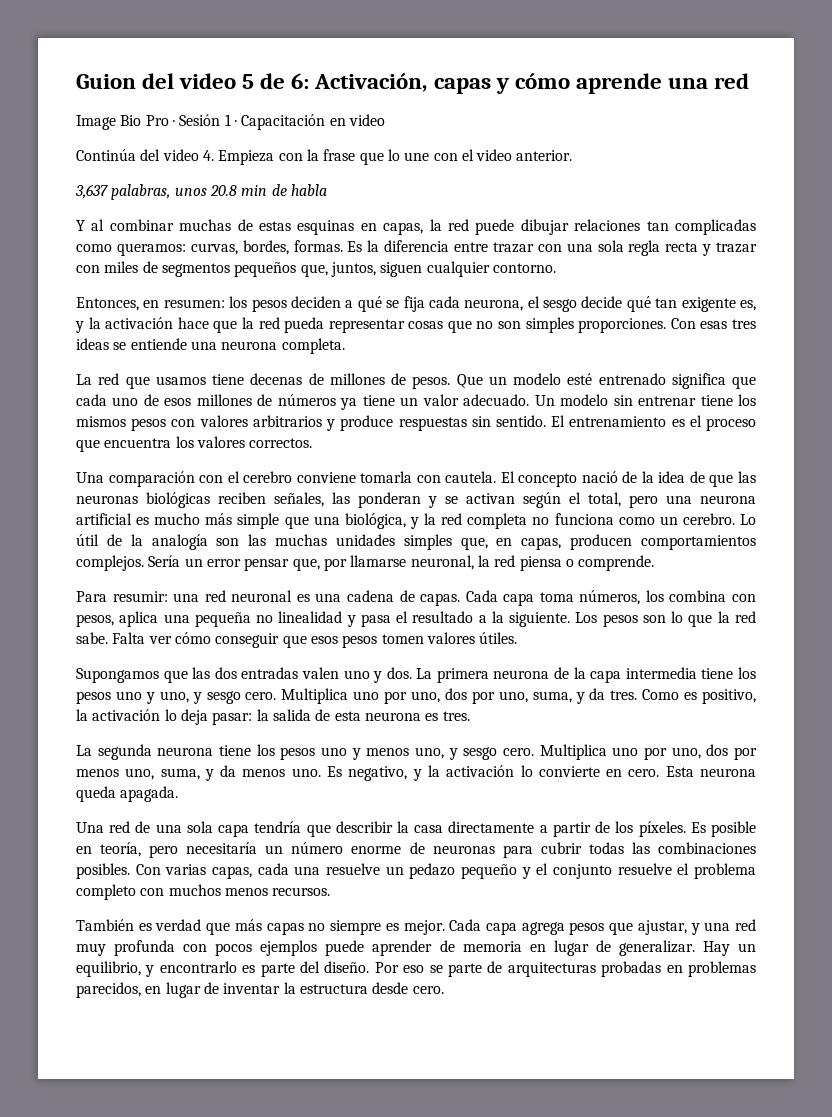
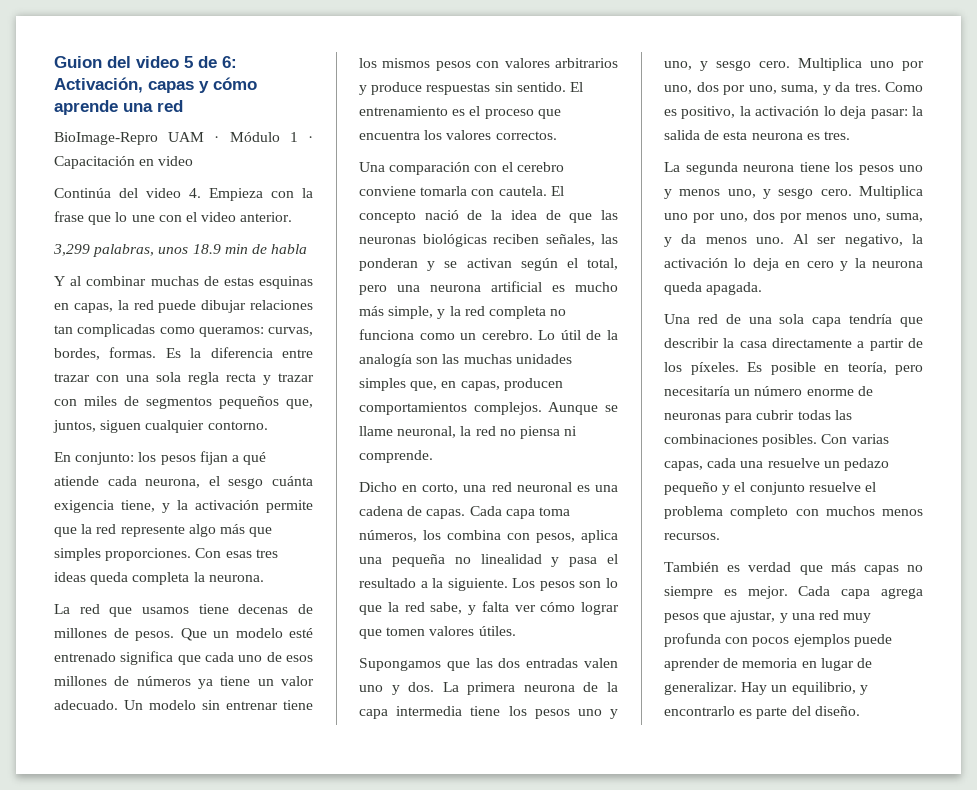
[76,114,221,130] Image Bio Pro · Sesión -> [54,132,280,145] BioImage-Repro UAM · Módulo
[75,184,108,199] 3,637 -> [53,244,90,256] 3,299
[209,185,237,196] 20.8 -> [192,244,221,254] 18.9
[76,296,341,312] Entonces, en resumen: los pesos deciden -> [54,451,228,465] En conjunto: los pesos fijan
[386,296,425,312] se fija -> [54,476,99,486] atiende
[581,296,757,312] [75,317,522,333] decide qué tan exigente es, y la activación hace que la red pueda representar cosas que no son -> [272,476,313,486] [54,500,313,513] [54,524,273,537] cuánta exigencia tiene, y la activación permite que la red represente algo más que
[113,338,345,354] se entiende una neurona completa. -> [90,572,264,585] queda completa la neurona.
[237,513,406,529] simple que una biológica, -> [388,306,434,319] simple,
[148,555,655,571] [76,591,168,602] Sería un error pensar que, por llamarse neuronal, la red piensa o comprende. // Para resumir: -> [548,402,618,415] [359,426,578,439] [359,450,433,463] [359,482,459,494] Aunque se llame neuronal, la red no piensa ni comprende. // Dicho en corto,
[76,632,378,648] sabe. Falta ver cómo conseguir que esos pesos -> [430,601,619,615] [359,629,382,639] sabe, y falta ver cómo lograr que
[327,765,694,781] Es negativo, y la activación lo convierte en cero. Esta -> [793,234,923,247] [664,258,866,271] Al ser negativo, la activación lo deja en cero y la
[374,961,756,977] [76,982,444,998] Por eso se parte de arquitecturas probadas en problemas parecidos, en lugar de inventar la estructura desde cero. -> (860, 711) none

